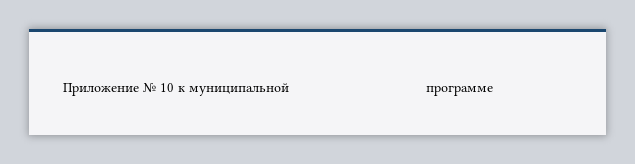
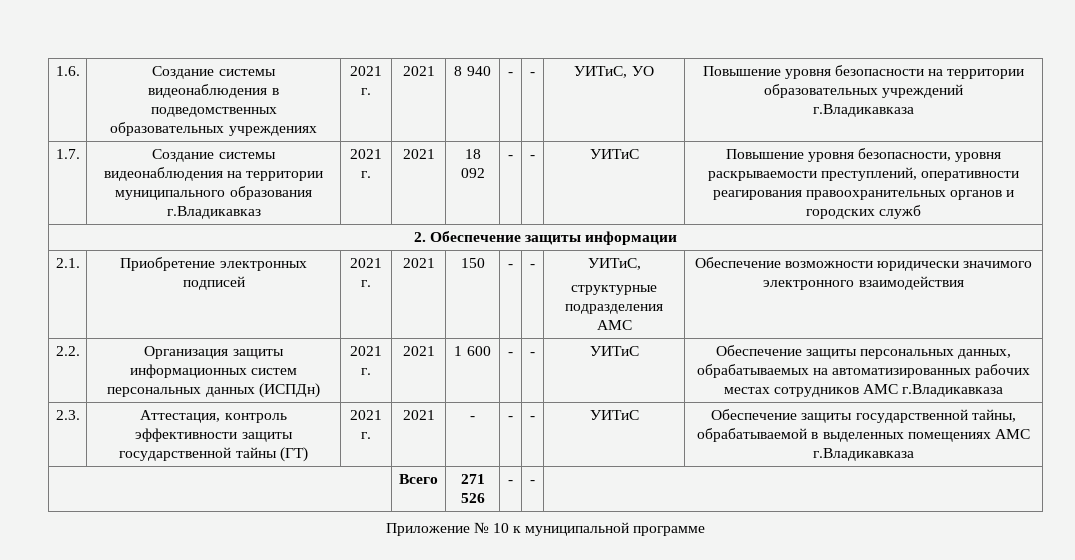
(62, 89) none -> [55,66,80,76] [152,66,276,79] [148,84,279,98] [150,107,277,117] [110,122,317,136] [350,66,382,76] [361,88,371,95] [402,66,435,76] [454,66,491,76] [508,72,513,76] [530,72,535,76] [574,66,654,78] [702,65,1025,79] [763,84,964,98] [813,104,914,117] [55,149,80,159] [152,149,276,162] [103,167,324,181] [115,186,312,200] [166,206,261,219] [350,149,382,159] [361,171,371,178] [402,149,435,159] [464,149,481,159] [460,168,485,178] [508,155,513,159] [530,155,535,159] [589,149,639,159] [725,148,1002,162] [707,167,1020,181] [712,190,1015,200] [805,205,922,219] [413,231,678,245] [55,258,80,268] [120,257,307,271] [182,276,245,290] [350,258,382,268] [361,280,371,287] [402,258,435,268] [460,258,485,268] [508,264,513,268] [530,264,535,268] [587,258,641,270] [571,285,657,295] [565,304,663,314] [596,320,632,330] [694,257,1033,271] [763,276,964,290] [55,346,80,356] [144,346,284,359] [129,364,298,378] [107,383,320,398] [350,346,382,356] [361,368,371,375] [402,346,435,356] [454,346,491,356] [508,352,513,356] [530,352,535,356] [589,346,639,356] [715,345,1012,359] [696,364,1031,378] [723,384,1004,397] [55,410,80,420] [140,410,287,423] [135,428,293,442] [119,447,308,462] [350,410,382,420] [361,432,371,439] [402,410,435,420] [470,416,475,420] [508,416,513,420] [530,416,535,420] [589,410,639,420] [711,409,1016,423] [697,428,1030,442] [813,448,914,461] [399,474,438,484] [460,474,485,484] [460,493,485,503] [508,480,513,484] [530,480,535,484] 1.6. | Создание системы видеонаблюдения в подведомственных образовательных учреждениях | 2021 г. | 2021 | 8 940 | - | - | УИТиС, УО | Повышение уровня безопасности на территории образовательных учреждений // г.Владикавказа // 1.7. | Создание системы видеонаблюдения на территории муниципального образования г.Владикавказ | 2021 г. | 2021 | 18 092 | - | - | УИТиС | Повышение уровня безопасности, уровня раскрываемости преступлений, оперативности реагирования правоохранительных органов и городских служб // 2. Обеспечение защиты информации // 2.1. | Приобретение электронных подписей | 2021 г. | 2021 | 150 | - | - | УИТиС, // структурные подразделения АМС | Обеспечение возможности юридически значимого электронного взаимодействия // 2.2. | Организация защиты информационных систем персональных данных (ИСПДн) | 2021 г. | 2021 | 1 600 | - | - | УИТиС | Обеспечение защиты персональных данных, обрабатываемых на автоматизированных рабочих местах сотрудников АМС г.Владикавказа // 2.3. | Аттестация, контроль эффективности защиты государственной тайны (ГТ) | 2021 г. | 2021 | - | - | - | УИТиС | Обеспечение защиты государственной тайны, обрабатываемой в выделенных помещениях АМС г.Владикавказа // | Всего | 271 526 | - | - | //

